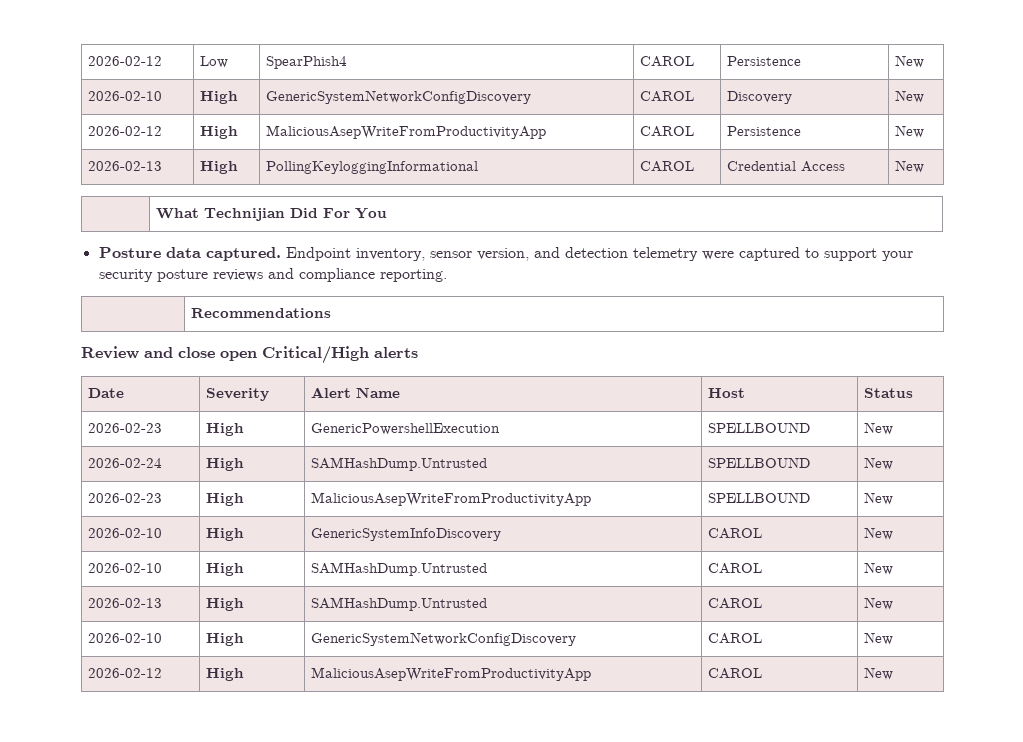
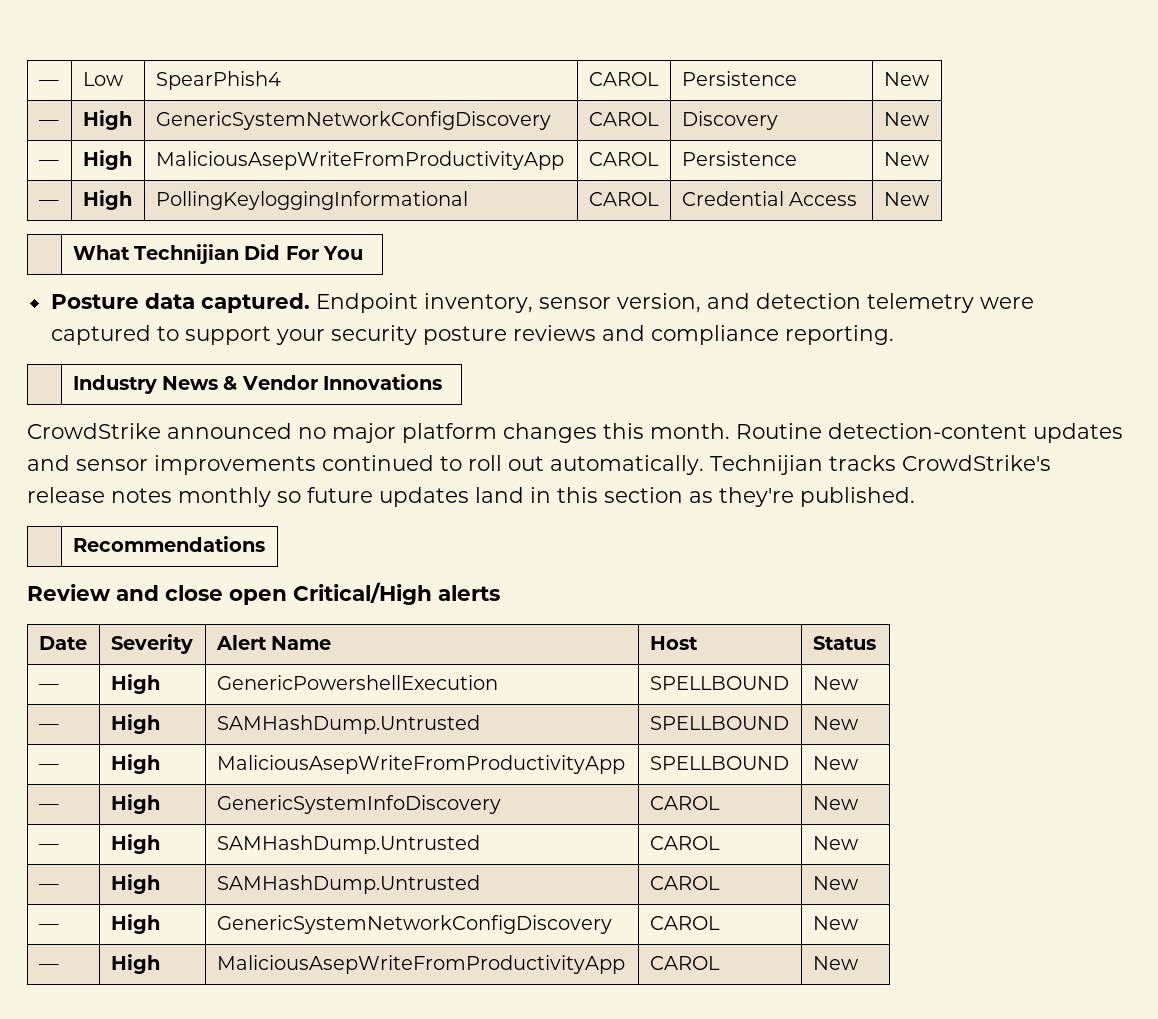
[87,56,162,66] 2026-02-12 -> [38,80,59,86] —
[87,91,162,101] 2026-02-10 -> [38,120,59,126] —
[87,126,162,136] 2026-02-12 -> [38,160,59,166] —
[87,161,162,171] 2026-02-13 -> [38,200,59,206] —
(447, 275) none -> [72,374,442,394] [27,423,1123,443] [27,455,1051,475] [27,487,915,507] // | Industry News & Vendor Innovations // CrowdStrike announced no major platform changes this month. Routine detection-content updates and sensor improvements continued to roll out automatically. Technijian tracks CrowdStrike's release notes monthly so future updates land in this section as they're published.
[87,423,162,433] 2026-02-23 -> [38,684,59,690] —
[87,458,162,468] 2026-02-24 -> [38,724,59,730] —
[87,493,162,503] 2026-02-23 -> [38,764,59,770] —
[87,528,162,538] 2026-02-10 -> [38,804,59,810] —
[87,563,162,573] [205,563,244,576] [310,562,487,576] [707,563,762,574] [863,562,893,575] [87,598,162,608] [205,598,244,611] [310,597,487,611] [707,598,762,609] [863,597,893,610] [87,633,162,643] 2026-02-10 | High | SAMHashDump.Untrusted | CAROL | New // 2026-02-13 | High | SAMHashDump.Untrusted | CAROL | New // 2026-02-10 -> [38,844,59,850] [110,834,160,854] [216,835,480,854] [649,836,720,850] [812,836,858,850] [38,884,59,890] [110,874,160,894] [216,875,480,894] [649,876,720,890] [812,876,858,890] [38,924,59,930] — | High | SAMHashDump.Untrusted | CAROL | New // — | High | SAMHashDump.Untrusted | CAROL | New // —
[87,668,162,678] 2026-02-12 -> [38,964,59,970] —

